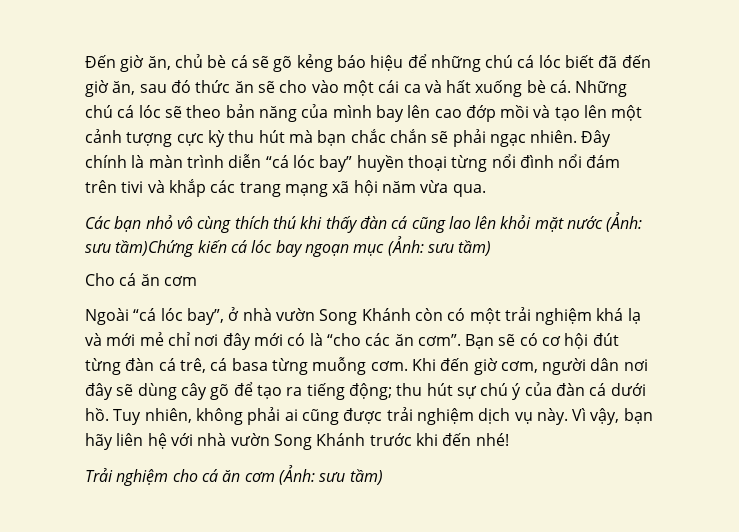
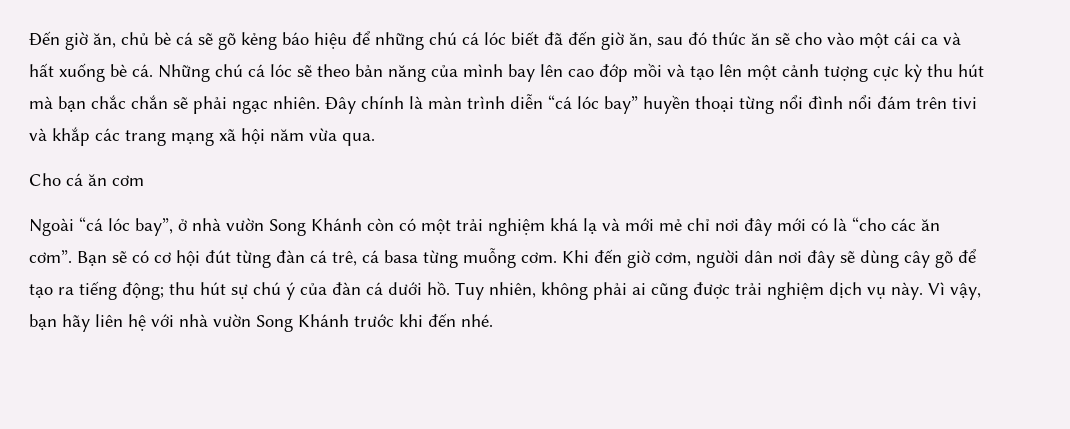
[85,212,643,233] [85,236,492,257] // Các bạn nhỏ vô cùng thích thú khi thấy đàn cá cũng lao lên khỏi mặt nước (Ảnh: sưu tầm)Chứng kiến cá lóc bay ngoạn mục (Ảnh: sưu tầm) -> (375, 139) none
[475,433,509,446] [85,465,383,486] nhé! // Trải nghiệm cho cá ăn cơm (Ảnh: sưu tầm) -> [461,314,493,327] nhé.

